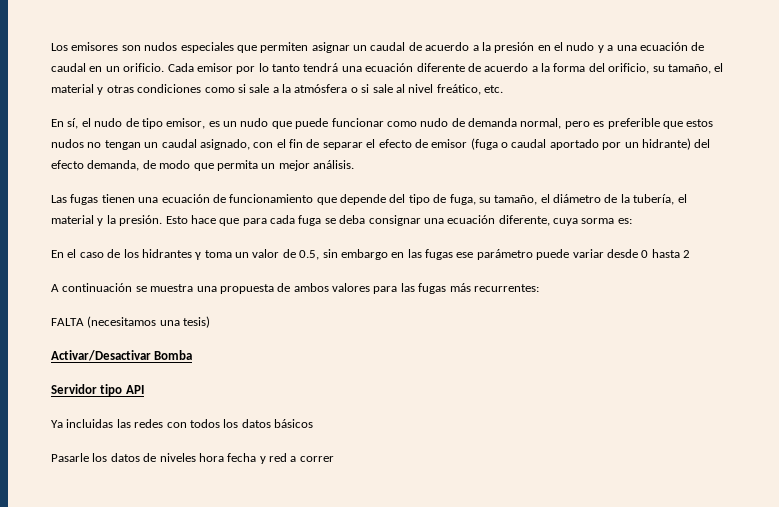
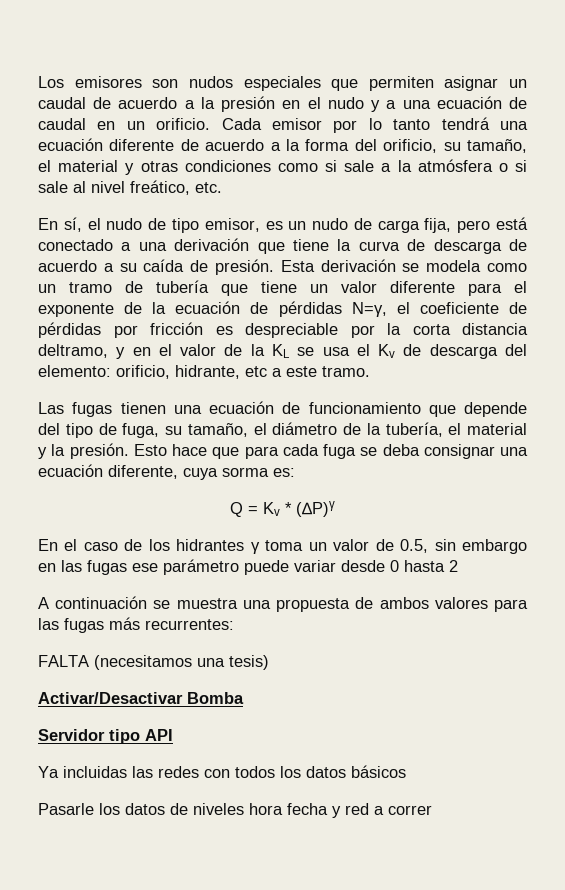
[271,118,714,129] [51,138,711,150] [51,160,354,171] que puede funcionar como nudo de demanda normal, pero es preferible que estos nudos no tengan un caudal asignado, con el fin de separar el efecto de emisor (fuga o caudal aportado por un hidrante) del efecto demanda, de modo que permita un mejor análisis. -> [353,217,528,233] [38,238,527,254] [38,259,527,275] [38,280,527,296] [38,301,527,317] [38,322,528,338] [38,344,527,359] [38,365,370,379] de carga fija, pero está conectado a una derivación que tiene la curva de descarga de acuerdo a su caída de presión. Esta derivación se modela como un tramo de tubería que tiene un valor diferente para el exponente de la ecuación de pérdidas N=γ, el coeficiente de pérdidas por fricción es despreciable por la corta distancia deltramo, y en el valor de la KL se usa el Kv de descarga del elemento: orificio, hidrante, etc a este tramo.
(632, 221) none -> [230,501,335,517] // Q = Kv * (∆P)γ

